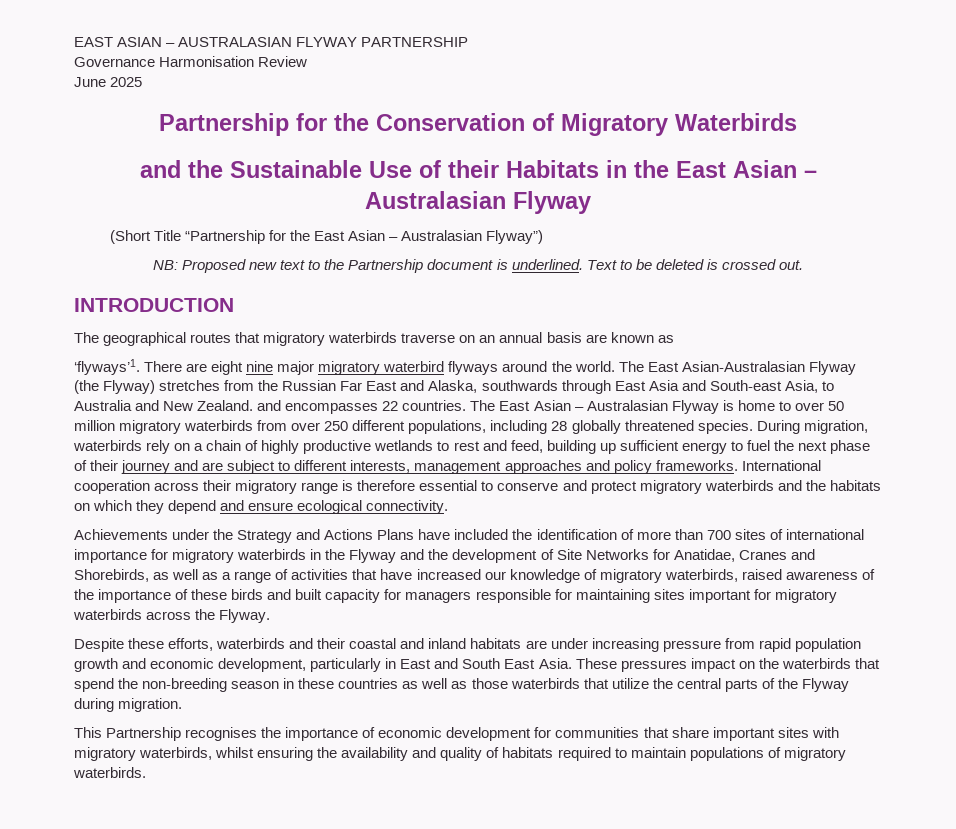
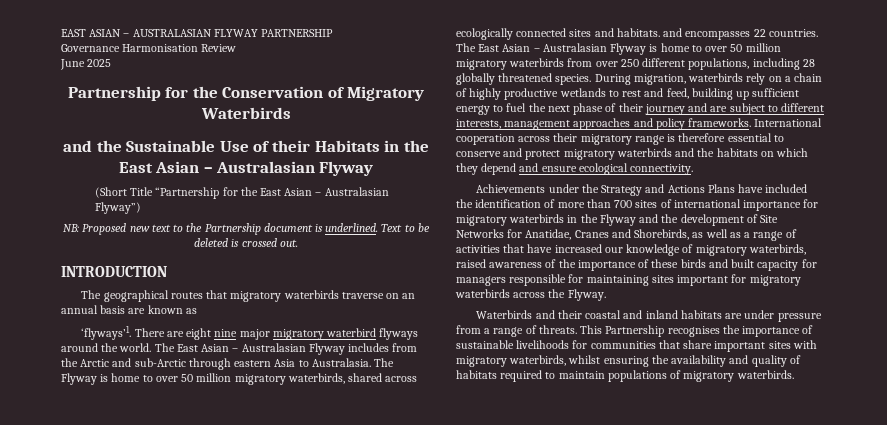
[681,361,856,375] [74,380,834,394] [74,400,254,411] Asian-Australasian Flyway (the Flyway) stretches from the Russian Far East and Alaska, southwards through East Asia and South-east Asia, to Australia and New Zealand. -> [201,343,418,355] [61,358,395,370] [61,373,418,385] [456,28,660,40] Asian – Australasian Flyway includes from the Arctic and sub-Arctic through eastern Asia to Australasia. The Flyway is home to over 50 million migratory waterbirds, shared across ecologically connected sites and habitats.
[74,638,286,652] Despite these efforts, waterbirds -> [476,310,533,319] Waterbirds
[591,638,659,652] increasing -> (775, 314) none
[758,638,861,652] [74,658,880,672] [74,678,849,692] [74,698,183,712] rapid population growth and economic development, particularly in East and South East Asia. These pressures impact on the waterbirds that spend the non-breeding season in these countries as well as those waterbirds that utilize the central parts of the Flyway during migration. // -> [484,325,577,337] a range of threats.
[378,727,532,741] economic development -> [456,340,570,349] sustainable livelihoods

